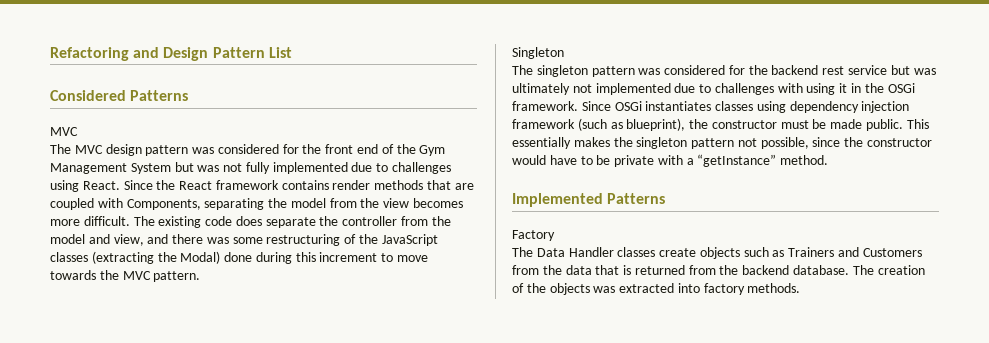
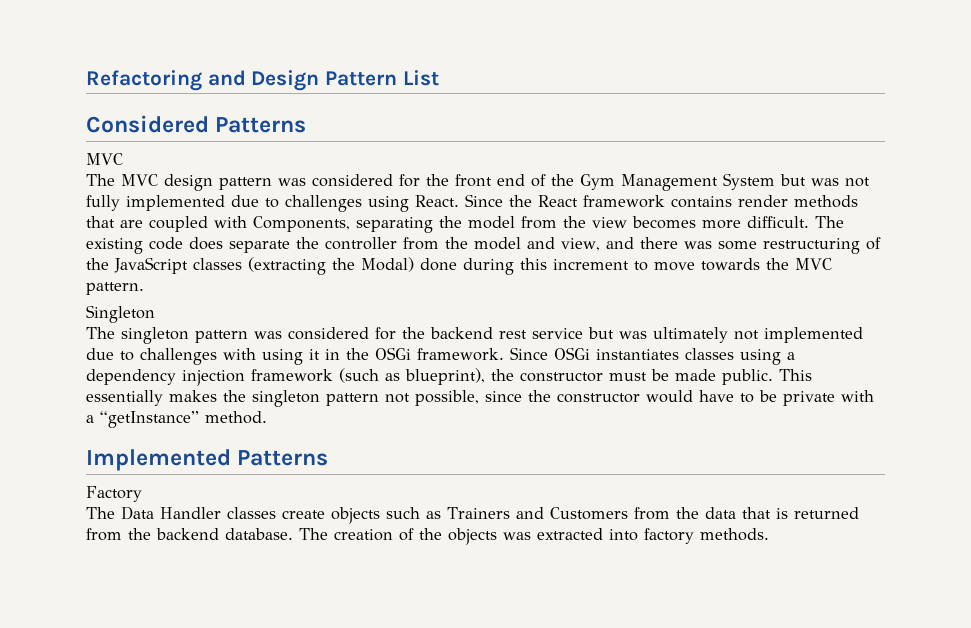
(786, 107) none -> [787,352,795,360] a

